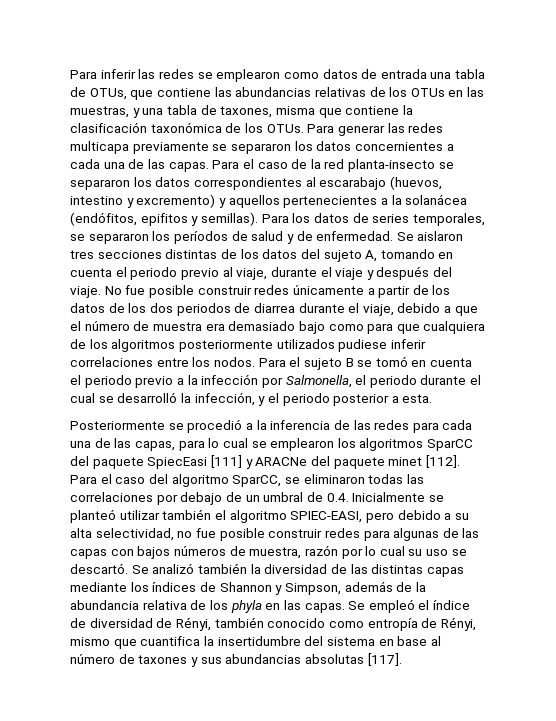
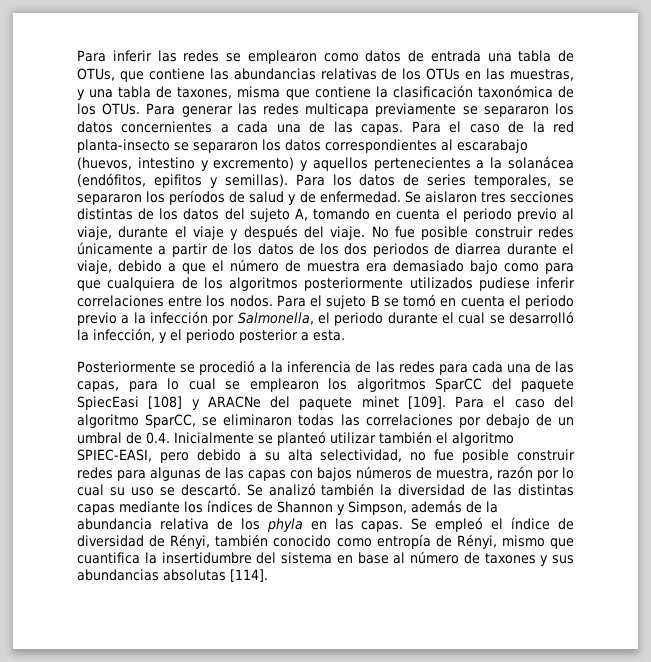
[210,455,242,468] [111] -> [148,396,183,409] [108]
[425,455,460,468] [112]. -> [407,396,446,409] [109].
[367,653,402,666] [117]. -> [230,569,268,582] [114].

